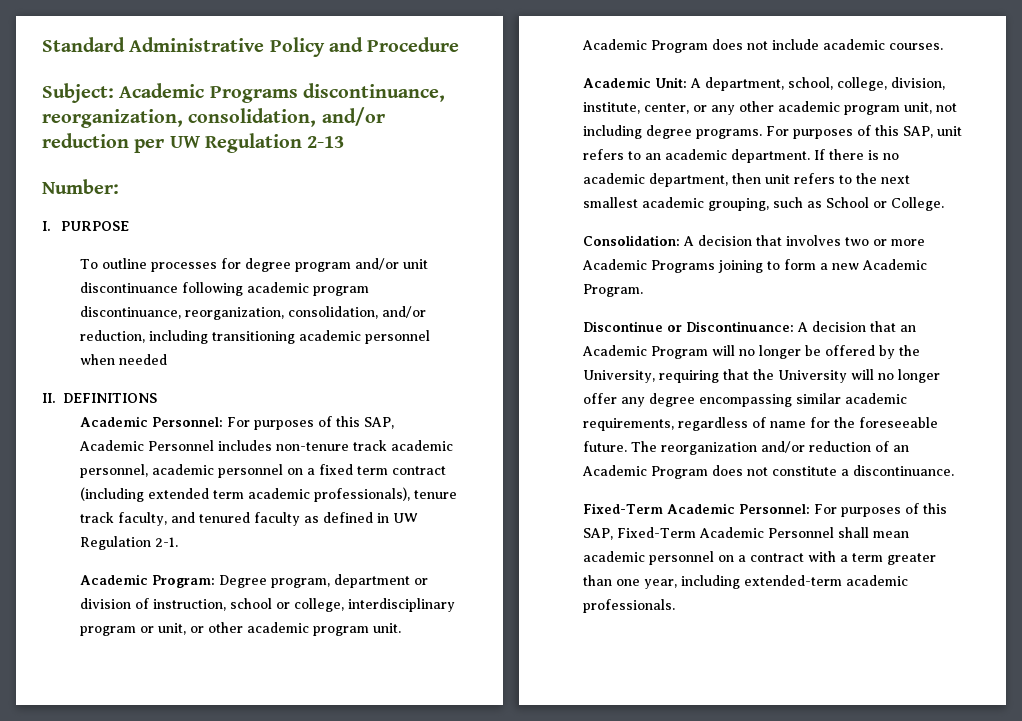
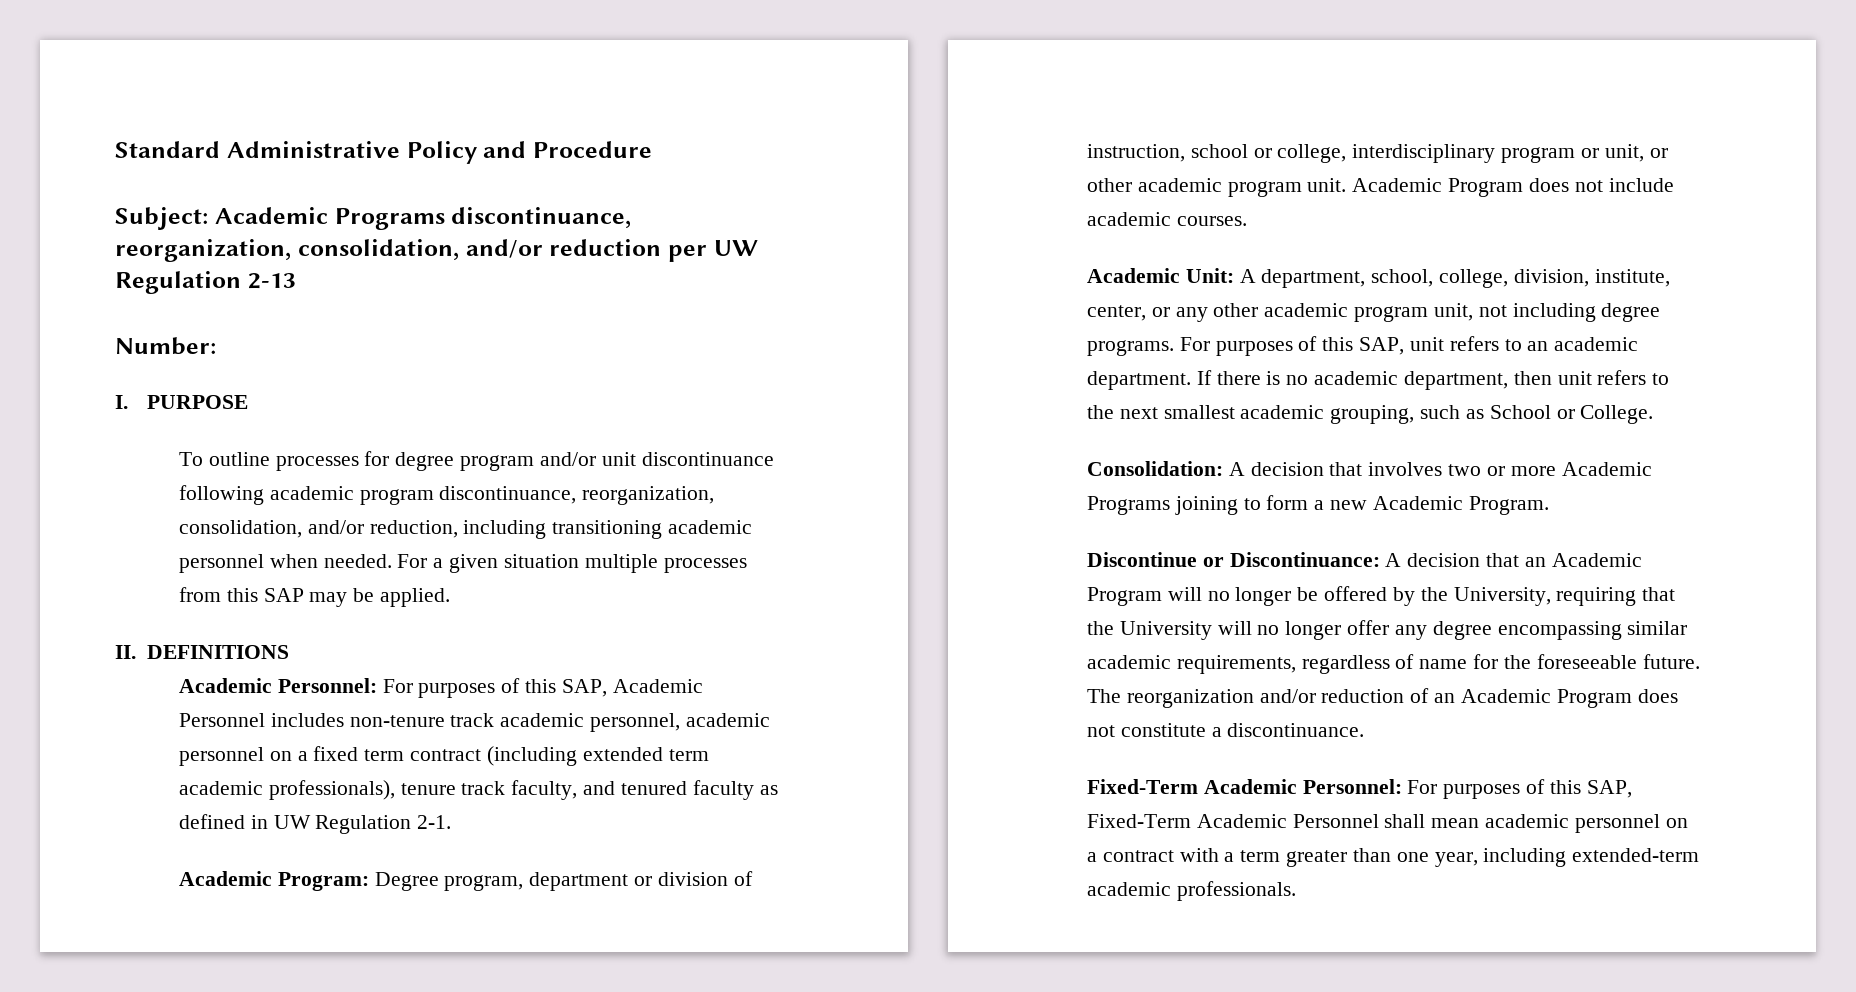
[118,354,167,365] needed -> [323,554,747,573] [179,587,451,607] needed. For a given situation multiple processes from this SAP may be applied.

